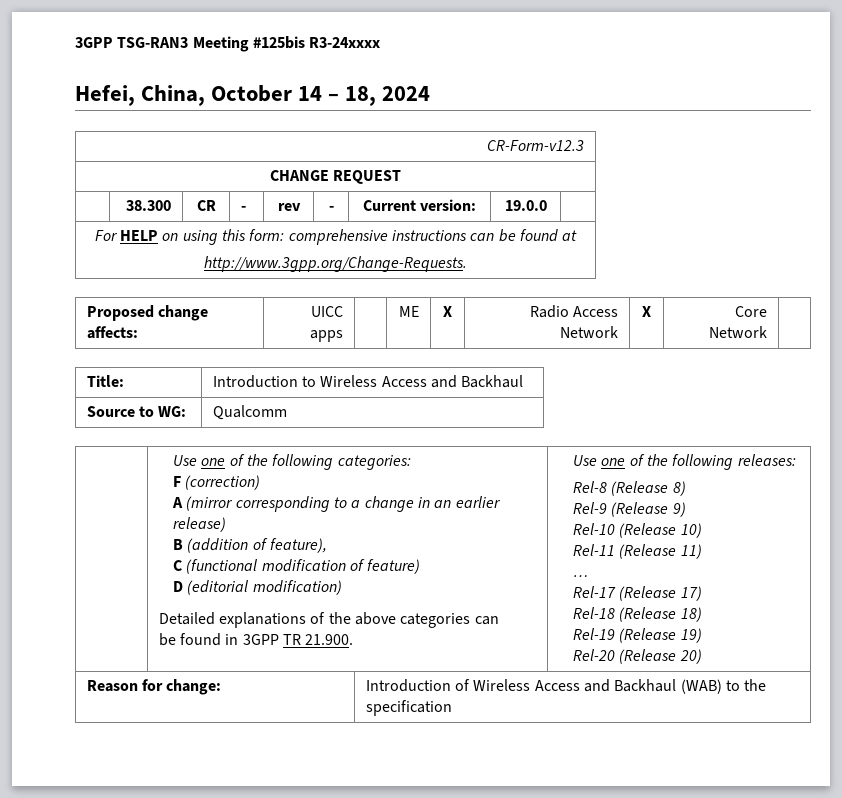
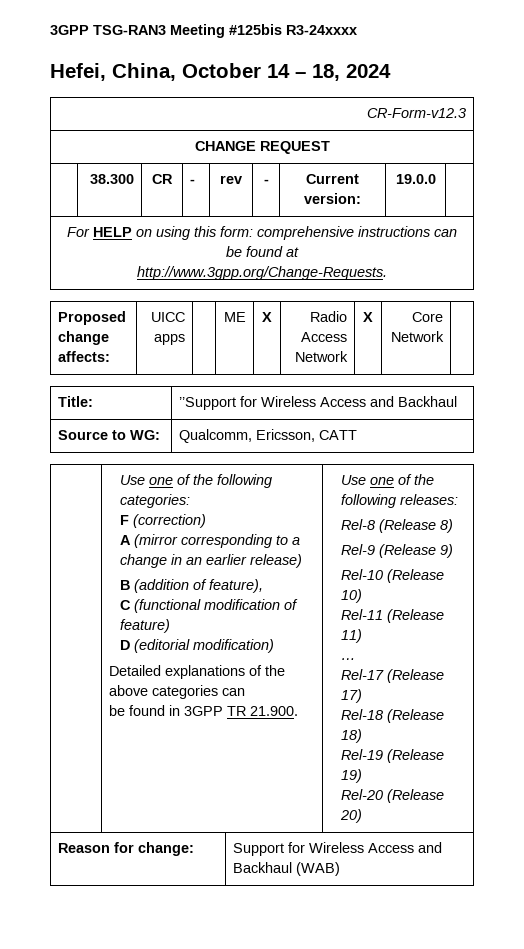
[212,375,317,388] Introduction to -> [178,396,257,410] ’’Support for
[212,405,287,420] Qualcomm -> [178,429,357,443] Qualcomm, Ericsson, CATT
[365,679,471,692] Introduction of -> [232,842,305,856] Support for
[726,679,767,691] [365,700,452,716] to the specification -> (340, 869) none

